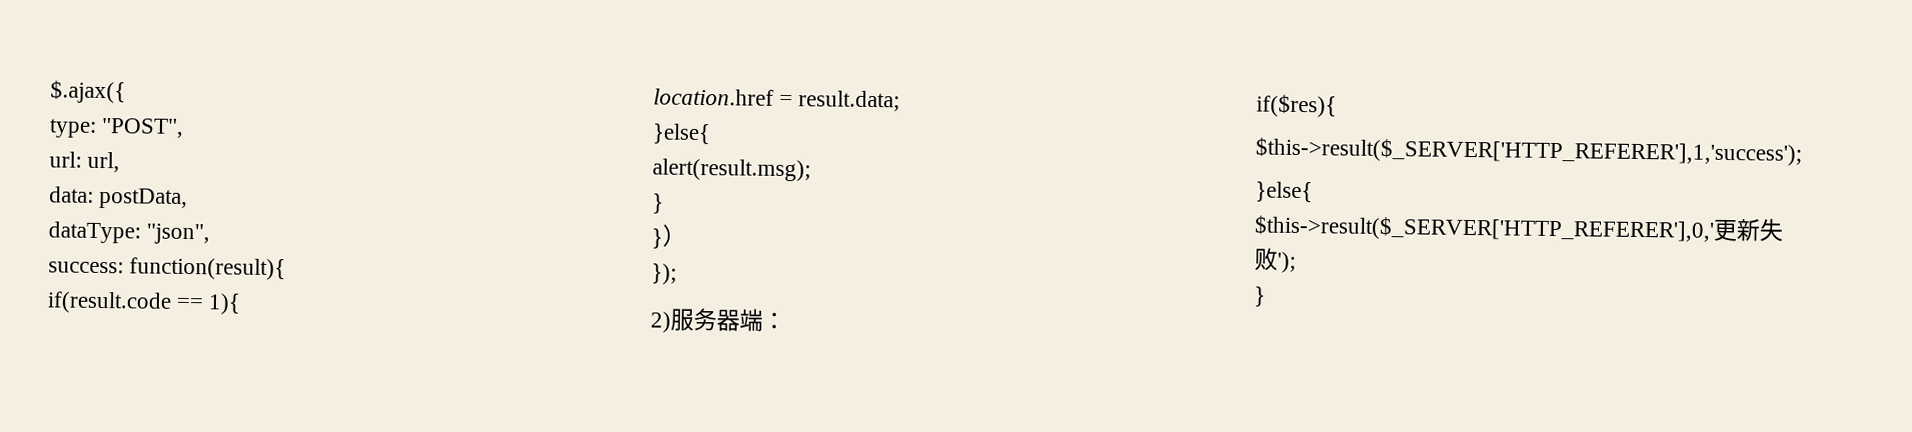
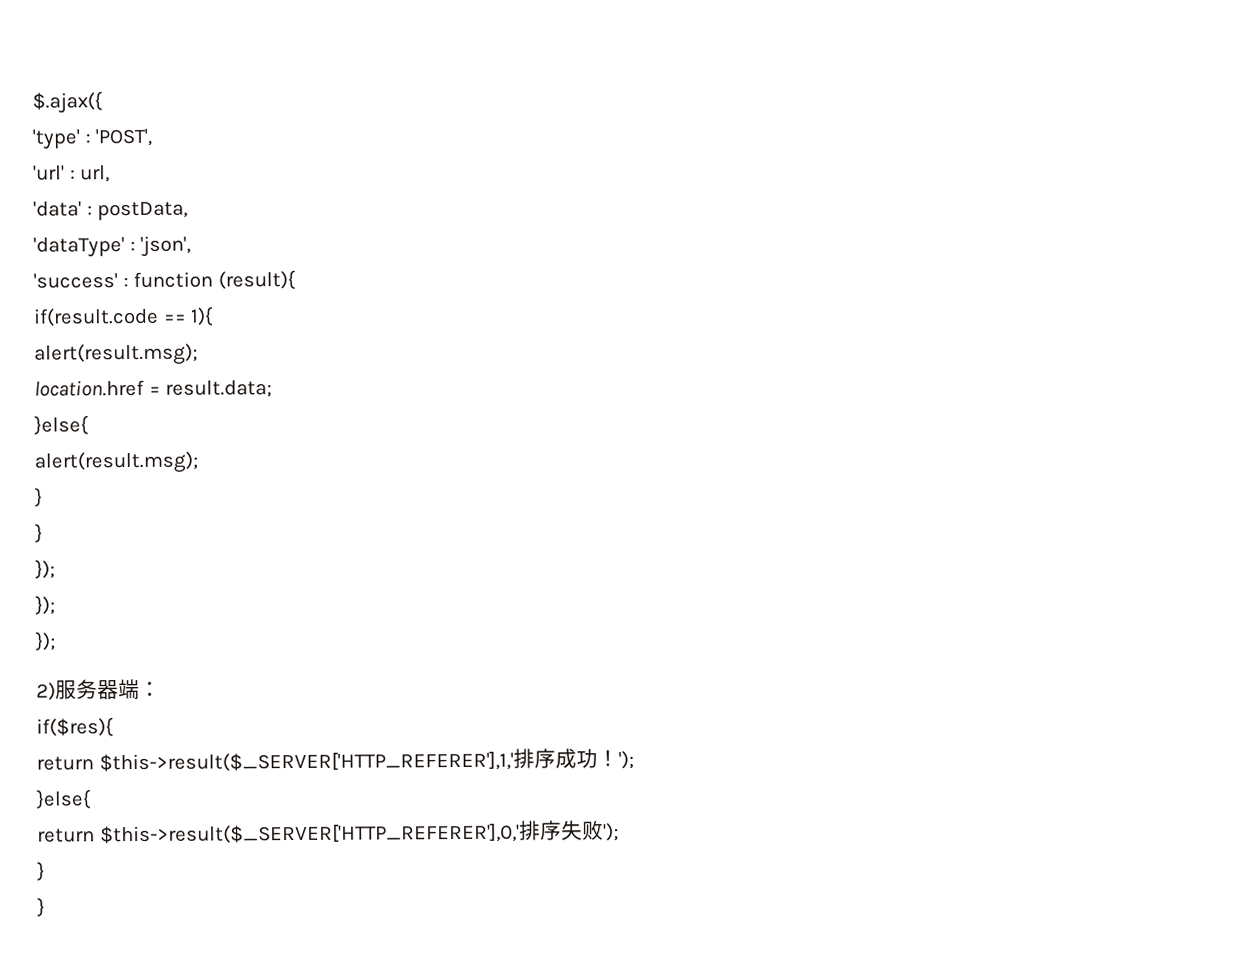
[49,118,185,138] [49,151,82,168] type: "POST", // url: -> [32,128,153,150] [33,165,76,181] 'type' : 'POST', // 'url' :
[49,186,94,203] data: -> [33,201,93,217] 'data' :
[48,221,211,245] [48,257,287,281] dataType: "json", // success: function(result){ -> [33,235,192,258] [33,269,295,290] 'dataType' : 'json', // 'success' : function (result){
(242, 304) none -> [34,343,198,366] // alert(result.msg);
[662,224,686,247] ） -> [35,559,55,579] [35,595,55,615] // }); // });
[1255,137,1802,166] [1255,181,1313,203] [1254,215,1761,243] $this->result($_SERVER['HTTP_REFERER'],1,'success'); // }else{ // $this->result($_SERVER['HTTP_REFERER'],0,'更新 -> [36,748,634,773] [36,789,90,809] [37,820,562,845] return $this->result($_SERVER['HTTP_REFERER'],1,'排序成功！'); // }else{ // return $this->result($_SERVER['HTTP_REFERER'],0,'排序
(1266, 296) none -> [37,897,45,917] // }

